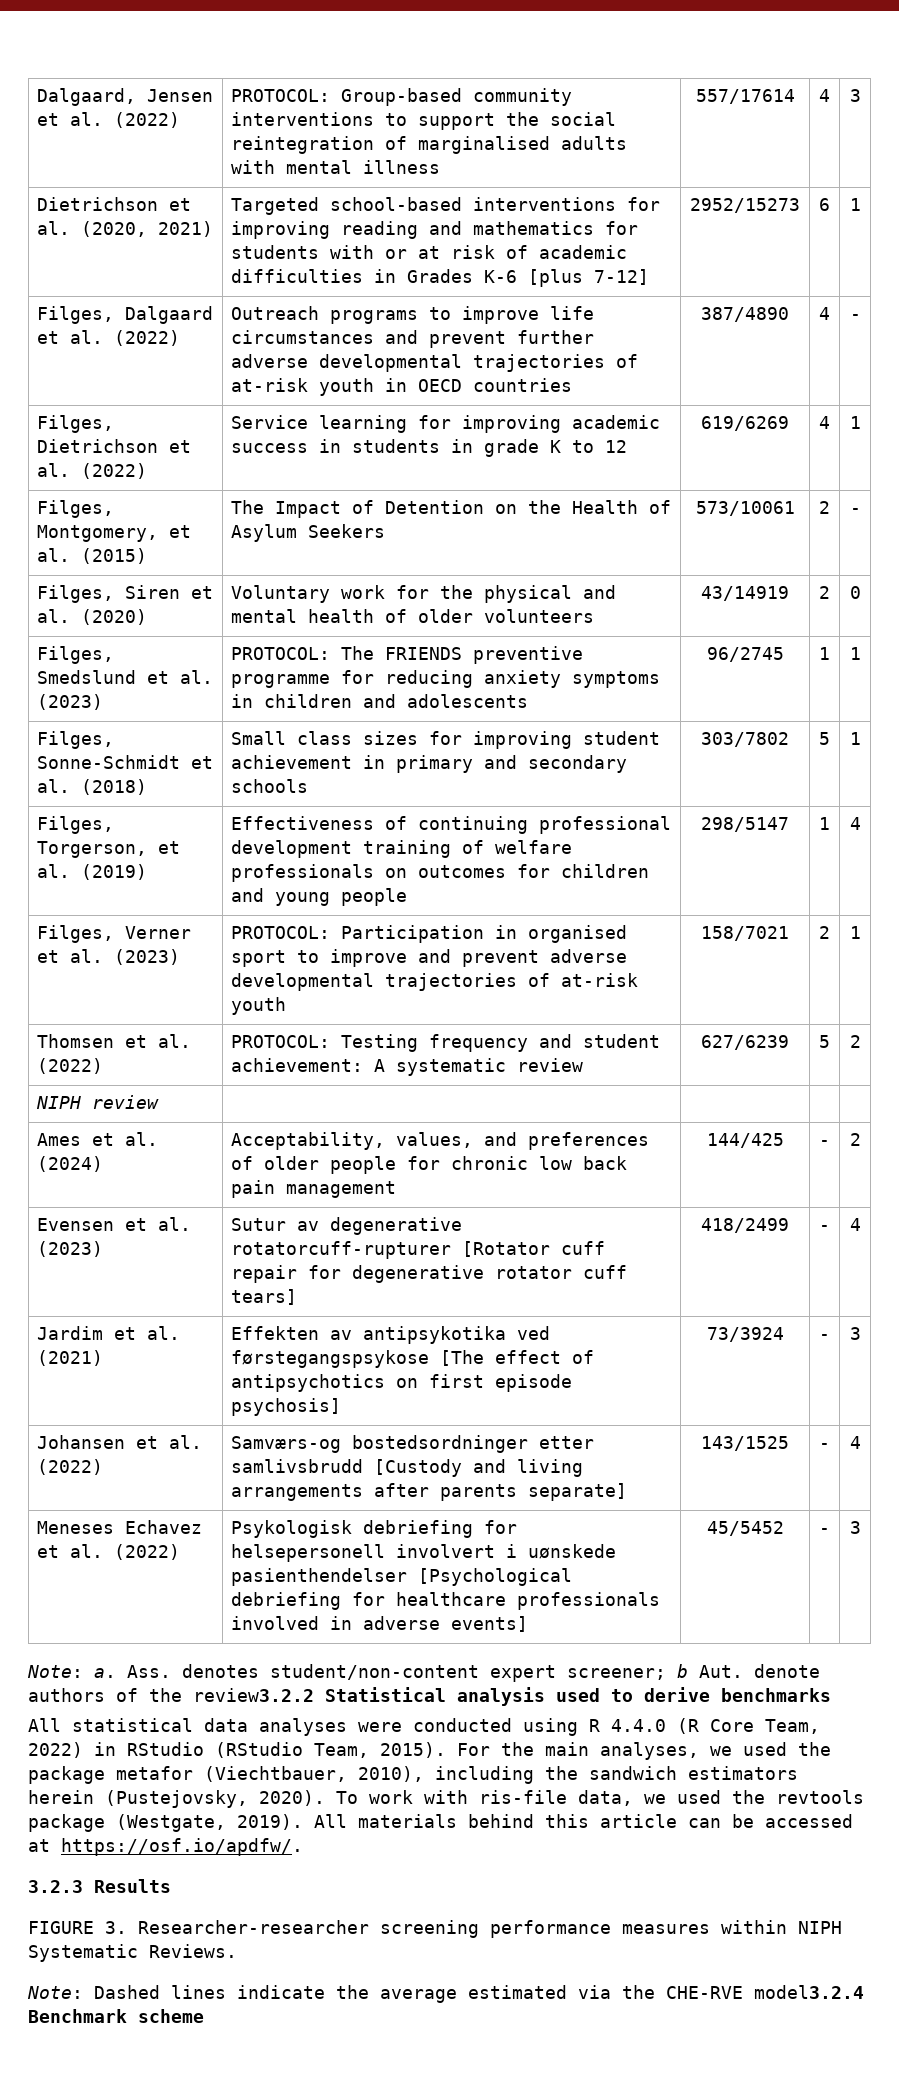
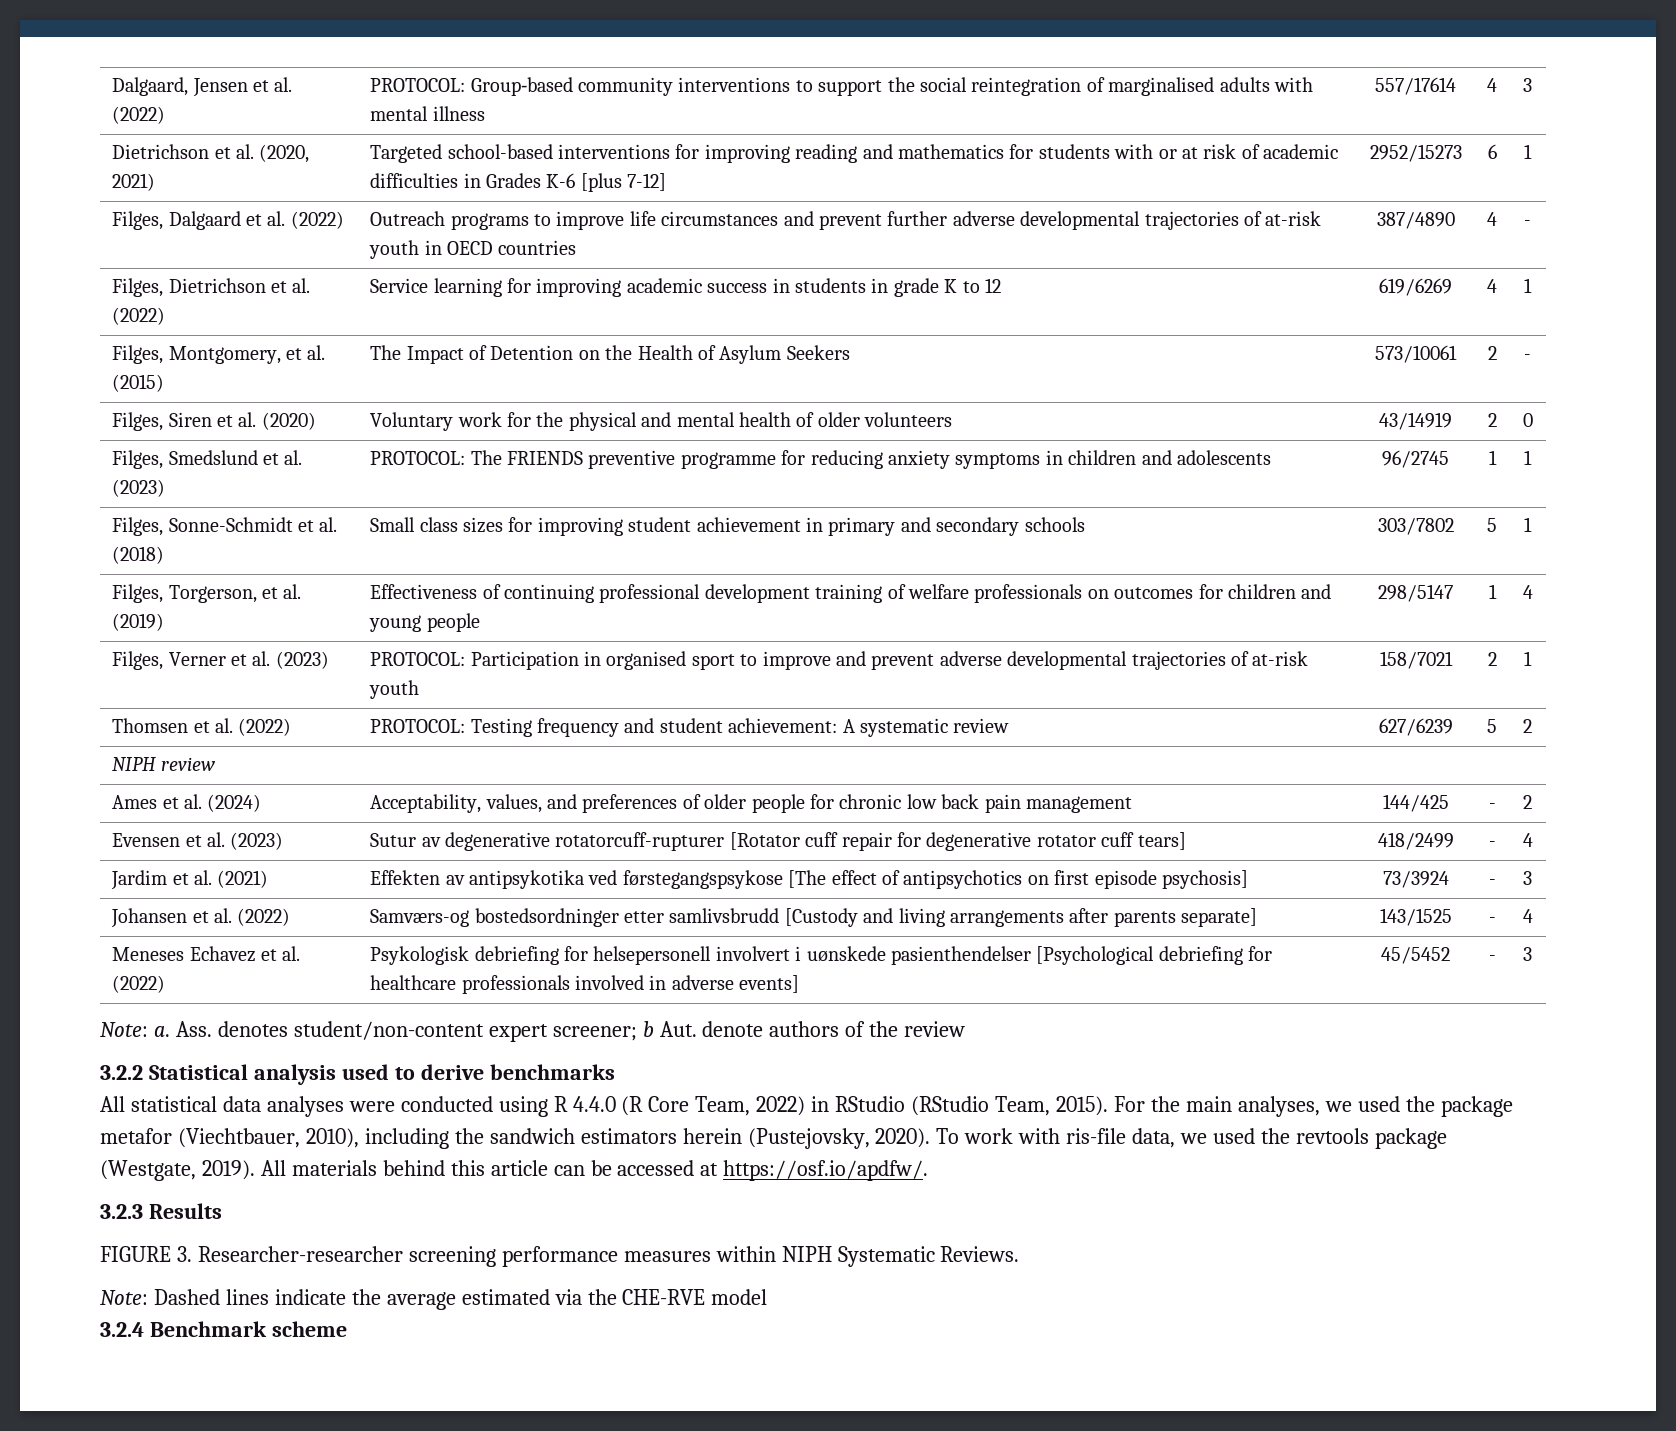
[193,1688,314,1702] review3.2.2 -> [904,1021,966,1037] [100,1065,143,1080] review // 3.2.2
[754,1985,864,1999] model3.2.4 -> [711,1289,768,1305] [100,1322,144,1337] model // 3.2.4

